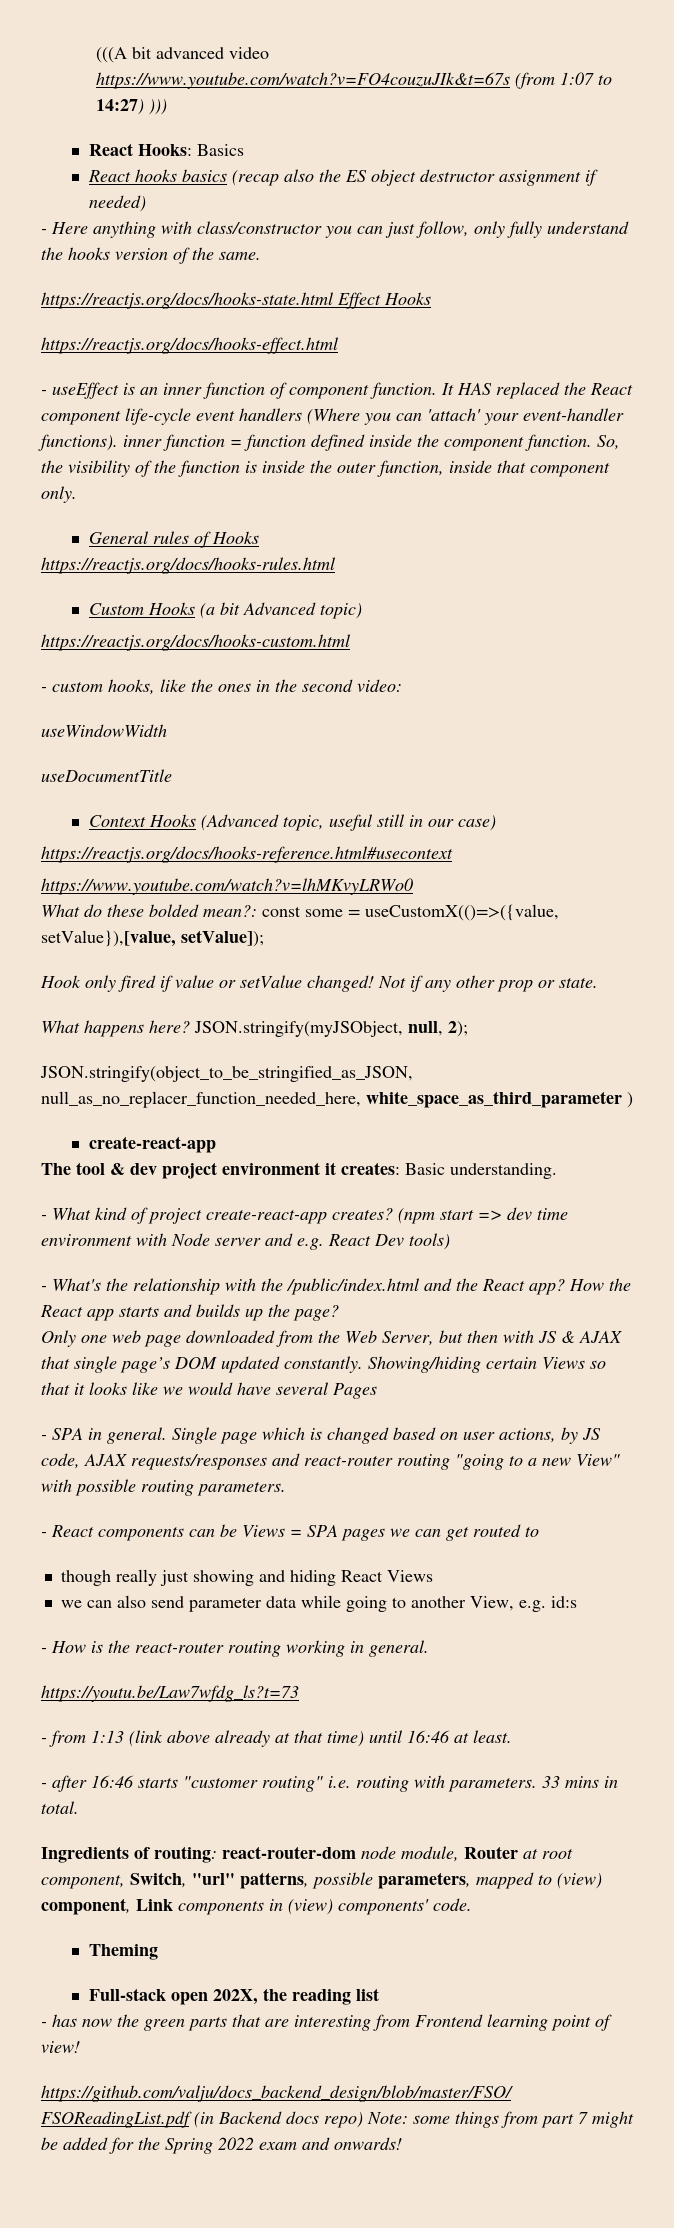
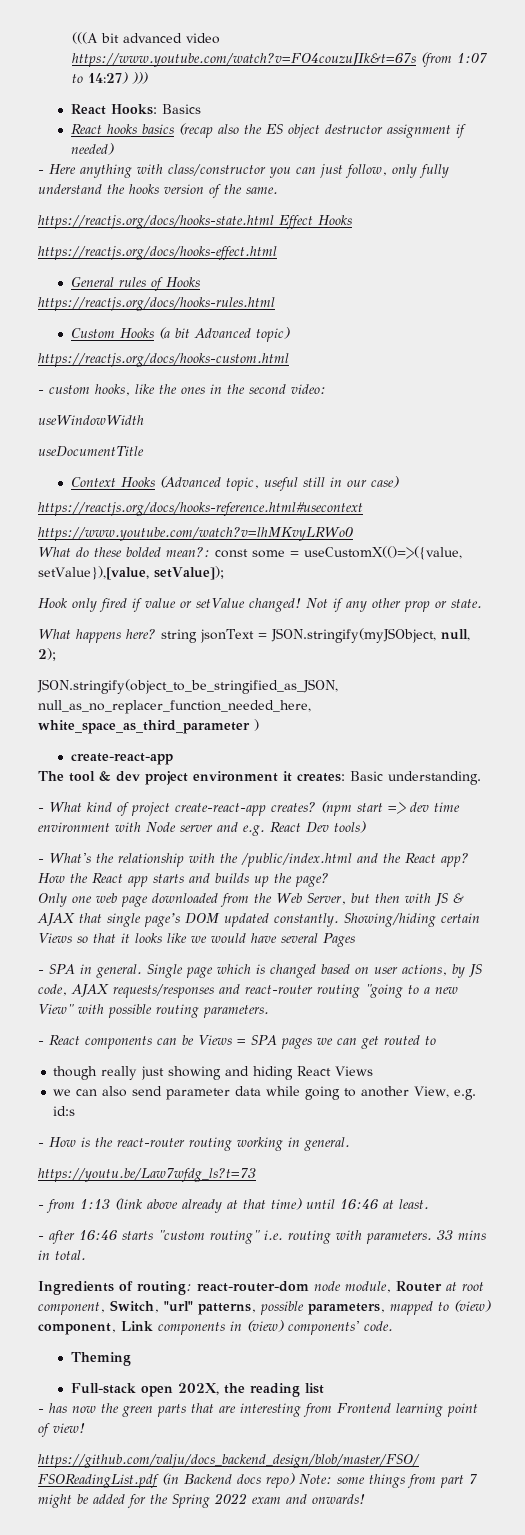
[41,382,633,399] [41,408,624,425] [38,434,620,451] [41,460,610,477] [41,486,77,503] // - useEffect is an inner function of component function. It HAS replaced the React component life-cycle event handlers (Where you can 'attach' your event-handler functions). inner function = function defined inside the component function. So, the visibility of the function is inside the outer function, inside that component only. -> (277, 253) none
(190, 1026) none -> [160,629,267,643] string jsonText =
[183,1776,258,1788] "customer -> [158,1230,205,1240] "custom

